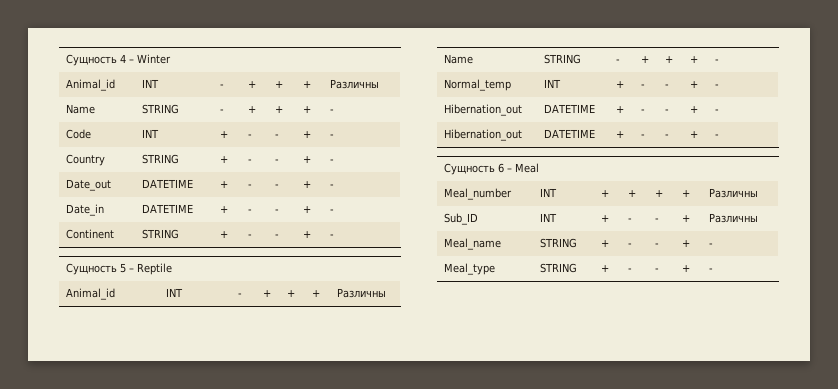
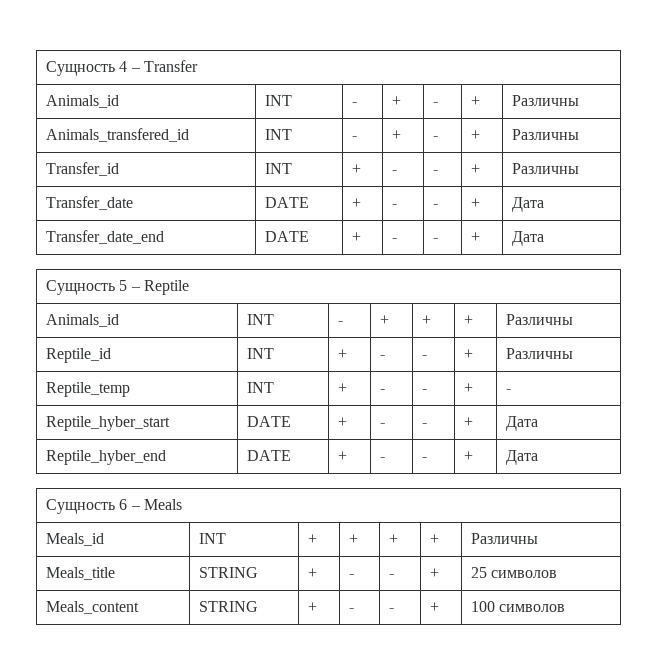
[137,54,172,64] [66,79,116,91] [142,79,160,88] [220,84,225,88] [248,81,257,88] [275,81,284,88] [303,81,312,88] [330,79,380,89] [66,104,96,114] [142,104,180,114] [220,109,225,113] [248,106,257,113] [275,106,284,113] [303,106,312,113] [330,109,335,113] [66,129,92,139] [142,129,160,138] [220,131,229,138] [248,134,253,138] [275,134,280,138] [303,131,312,138] [330,134,335,138] [66,154,106,166] [142,154,180,164] [220,156,229,163] [248,159,253,163] [275,159,280,163] [303,156,312,163] [330,159,335,163] [66,179,112,191] [142,179,194,188] [220,181,229,188] [248,184,253,188] [275,184,280,188] [303,181,312,188] [330,184,335,188] [66,204,105,216] [142,204,194,213] [220,206,229,213] [248,209,253,213] [275,209,280,213] [303,206,312,213] [330,209,335,213] [66,229,115,239] [142,229,180,239] [220,231,229,238] [248,234,253,238] [275,234,280,238] [303,231,312,238] [330,234,335,238] [66,263,173,275] [66,288,116,300] [166,288,184,297] [238,293,243,297] [263,290,272,297] [287,290,296,297] [312,290,321,297] [337,288,387,298] [444,54,474,64] [544,54,582,64] [616,59,621,63] [641,56,650,63] [665,56,674,63] [690,56,699,63] [715,59,720,63] [444,79,512,91] [544,79,562,88] [616,81,625,88] [641,84,646,88] [665,84,670,88] [690,81,699,88] [715,84,720,88] [444,104,523,116] [544,104,596,113] [616,106,625,113] [641,109,646,113] [665,109,670,113] [690,106,699,113] [715,109,720,113] [444,129,523,141] [544,129,596,138] [616,131,625,138] [641,134,646,138] [665,134,670,138] [690,131,699,138] [715,134,720,138] Winter // Animal_id | INT | - | + | + | + | Различны // Name | STRING | - | + | + | + | - // Code | INT | + | - | - | + | - // Country | STRING | + | - | - | + | - // Date_out | DATETIME | + | - | - | + | - // Date_in | DATETIME | + | - | - | + | - // Continent | STRING | + | - | - | + | - // Сущность 5 – Reptile // Animal_id | INT | - | + | + | + | Различны // Name | STRING | - | + | + | + | - // Normal_temp | INT | + | - | - | + | - // Hibernation_out | DATETIME | + | - | - | + | - // Hibernation_out | DATETIME | + | - | - | + | - -> [144,60,199,72] [46,95,120,108] [265,95,293,106] [352,102,358,106] [392,96,402,106] [433,102,439,106] [471,96,481,106] [512,95,580,106] [46,128,190,142] [265,129,293,140] [352,136,358,140] [392,130,402,140] [433,136,439,140] [471,130,481,140] [512,129,580,140] [46,162,120,176] [265,163,293,174] [352,164,362,174] [392,170,398,174] [433,170,439,174] [471,164,481,174] [512,163,580,174] [46,196,134,210] [265,197,310,208] [352,198,362,208] [392,204,398,208] [433,204,439,208] [471,198,481,208] [512,197,545,212] [46,230,165,244] [265,231,310,242] [352,232,362,242] [392,238,398,242] [433,238,439,242] [471,232,481,242] [512,231,545,246] [46,280,190,295] [46,314,120,327] [247,314,275,325] [338,321,344,325] [380,315,390,325] [422,315,432,325] [464,315,474,325] [506,314,574,325] [46,348,112,363] [247,348,275,359] [338,349,348,359] [380,355,386,359] [422,355,428,359] [464,349,474,359] [506,348,574,359] [46,382,131,397] [247,382,275,393] [338,383,348,393] [380,389,386,393] [422,389,428,393] [464,383,474,393] [506,389,512,393] [46,416,171,431] [247,416,292,427] [338,417,348,427] [380,423,386,427] [422,423,428,427] [464,417,474,427] [506,416,539,431] [46,450,167,465] [247,450,292,461] [338,451,348,461] [380,457,386,461] [422,457,428,461] [464,451,474,461] [506,450,539,465] Transfer // Animals_id | INT | - | + | - | + | Различны // Animals_transfered_id | INT | - | + | - | + | Различны // Transfer_id | INT | + | - | - | + | Различны // Transfer_date | DATE | + | - | - | + | Дата // Transfer_date_end | DATE | + | - | - | + | Дата // Сущность 5 – Reptile // Animals_id | INT | - | + | + | + | Различны // Reptile_id | INT | + | - | - | + | Различны // Reptile_temp | INT | + | - | - | + | - // Reptile_hyber_start | DATE | + | - | - | + | Дата // Reptile_hyber_end | DATE | + | - | - | + | Дата
[515,163,540,173] [444,188,513,200] Meal // Meal_number -> [144,499,183,510] [46,533,105,546] Meals // Meals_id
[444,213,479,225] [540,213,558,222] [601,215,610,222] [628,218,633,222] [655,218,660,222] [682,215,691,222] [709,213,759,223] [444,238,502,250] [540,238,578,248] [601,240,610,247] [628,243,633,247] [655,243,660,247] [682,240,691,247] [709,243,714,247] [444,263,496,275] [540,263,578,273] [601,265,610,272] [628,268,633,272] [655,268,660,272] [682,265,691,272] [709,268,714,272] Sub_ID | INT | + | - | - | + | Различны // Meal_name | STRING | + | - | - | + | - // Meal_type | STRING | + | - | - | + | - -> [46,567,116,580] [199,567,259,578] [308,568,318,578] [349,574,355,578] [389,574,395,578] [430,568,440,578] [471,567,558,578] [46,601,140,614] [199,601,259,612] [308,602,318,612] [349,608,355,612] [389,608,395,612] [430,602,440,612] [471,601,566,612] Meals_title | STRING | + | - | - | + | 25 символов // Meals_content | STRING | + | - | - | + | 100 символов

